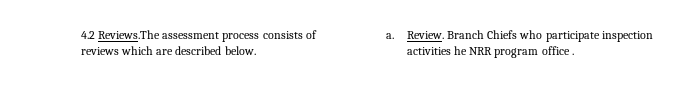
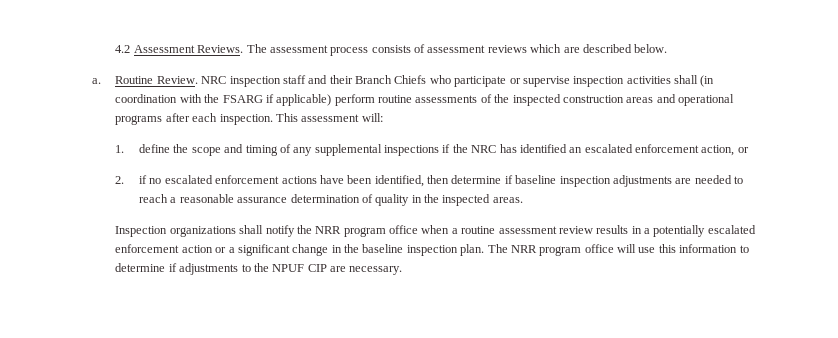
[97,30,160,39] Reviews.The -> [133,44,267,53] Assessment Reviews. The
(317, 34) none -> [427,45,486,53] assessment
[406,30,653,42] [406,46,574,58] Review. Branch Chiefs who participate inspection activities he NRR program office . -> [115,75,715,87] [115,94,735,106] [115,113,383,125] [115,144,749,156] [115,175,744,187] [139,194,523,206] [115,225,756,237] [115,244,749,256] [115,263,403,275] Routine Review. NRC inspection staff and their Branch Chiefs who participate or supervise inspection activities shall (in coordination with the FSARG if applicable) perform routine assessments of the inspected construction areas and operational programs after each inspection. This assessment will: // 1. define the scope and timing of any supplemental inspections if the NRC has identified an escalated enforcement action, or // 2. if no escalated enforcement actions have been identified, then determine if baseline inspection adjustments are needed to reach a reasonable assurance determination of quality in the inspected areas. // Inspection organizations shall notify the NRR program office when a routine assessment review results in a potentially escalated enforcement action or a significant change in the baseline inspection plan. The NRR program office will use this information to determine if adjustments to the NPUF CIP are necessary.

